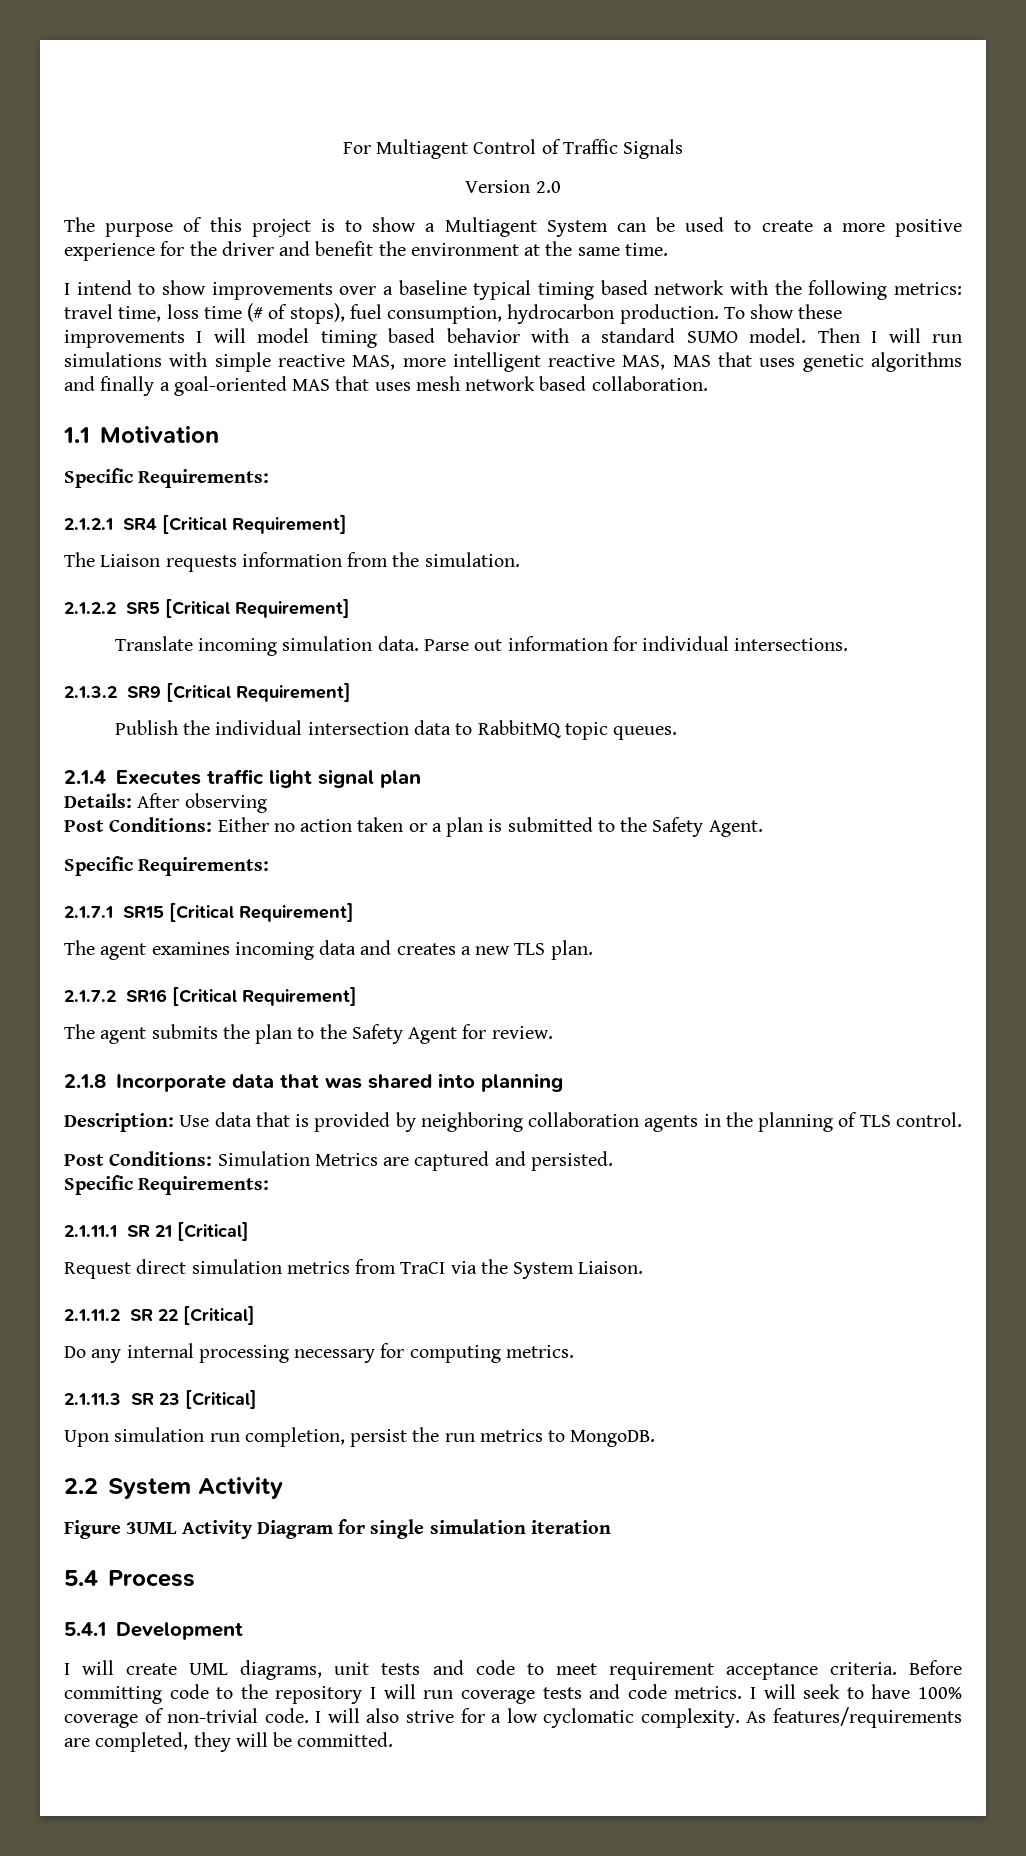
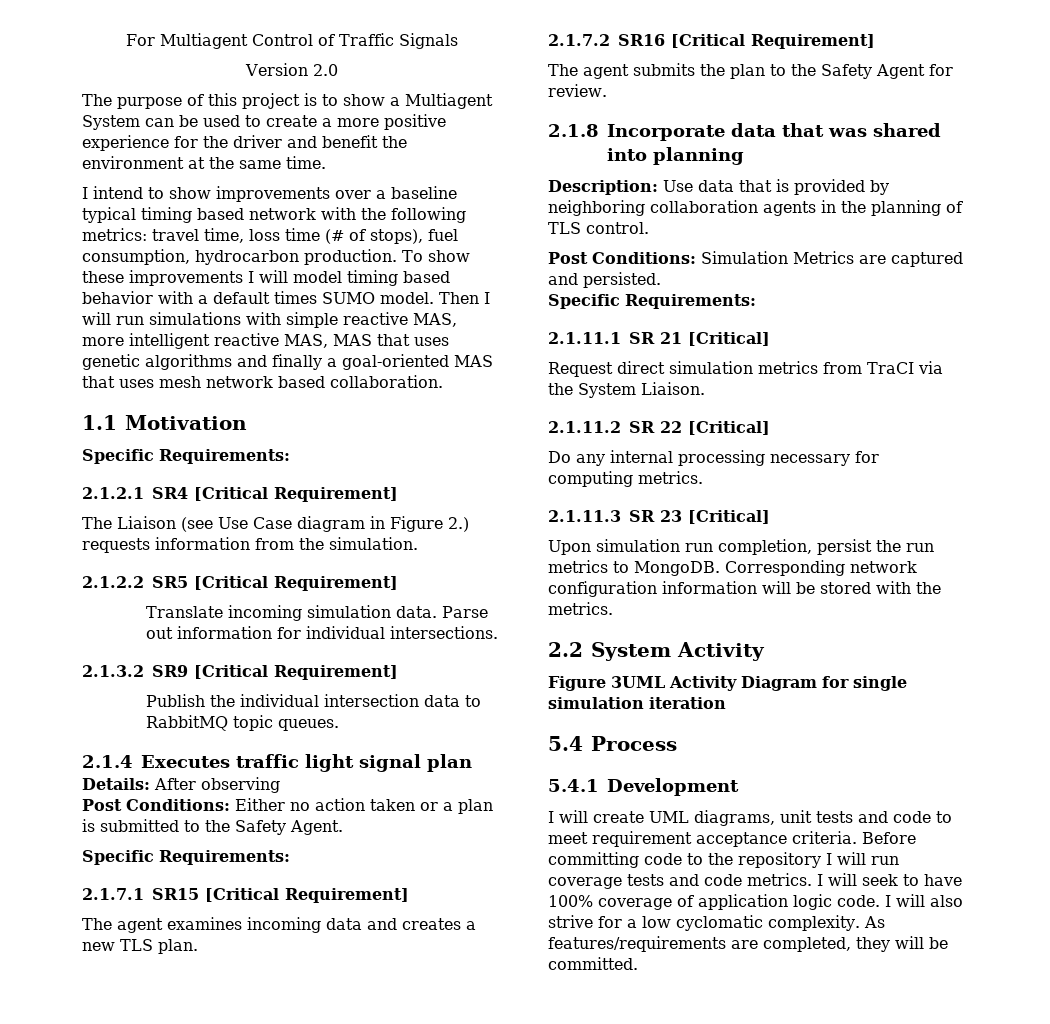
[601,328,676,343] standard -> [213,291,317,304] default times
(161, 560) none -> [181,516,469,532] (see Use Case diagram in Figure 2.)
(656, 1438) none -> [725,560,917,576] [548,581,941,597] [548,602,613,615] Corresponding network configuration information will be stored with the metrics.
[167,1708,259,1723] non-trivial -> [698,894,832,910] application logic

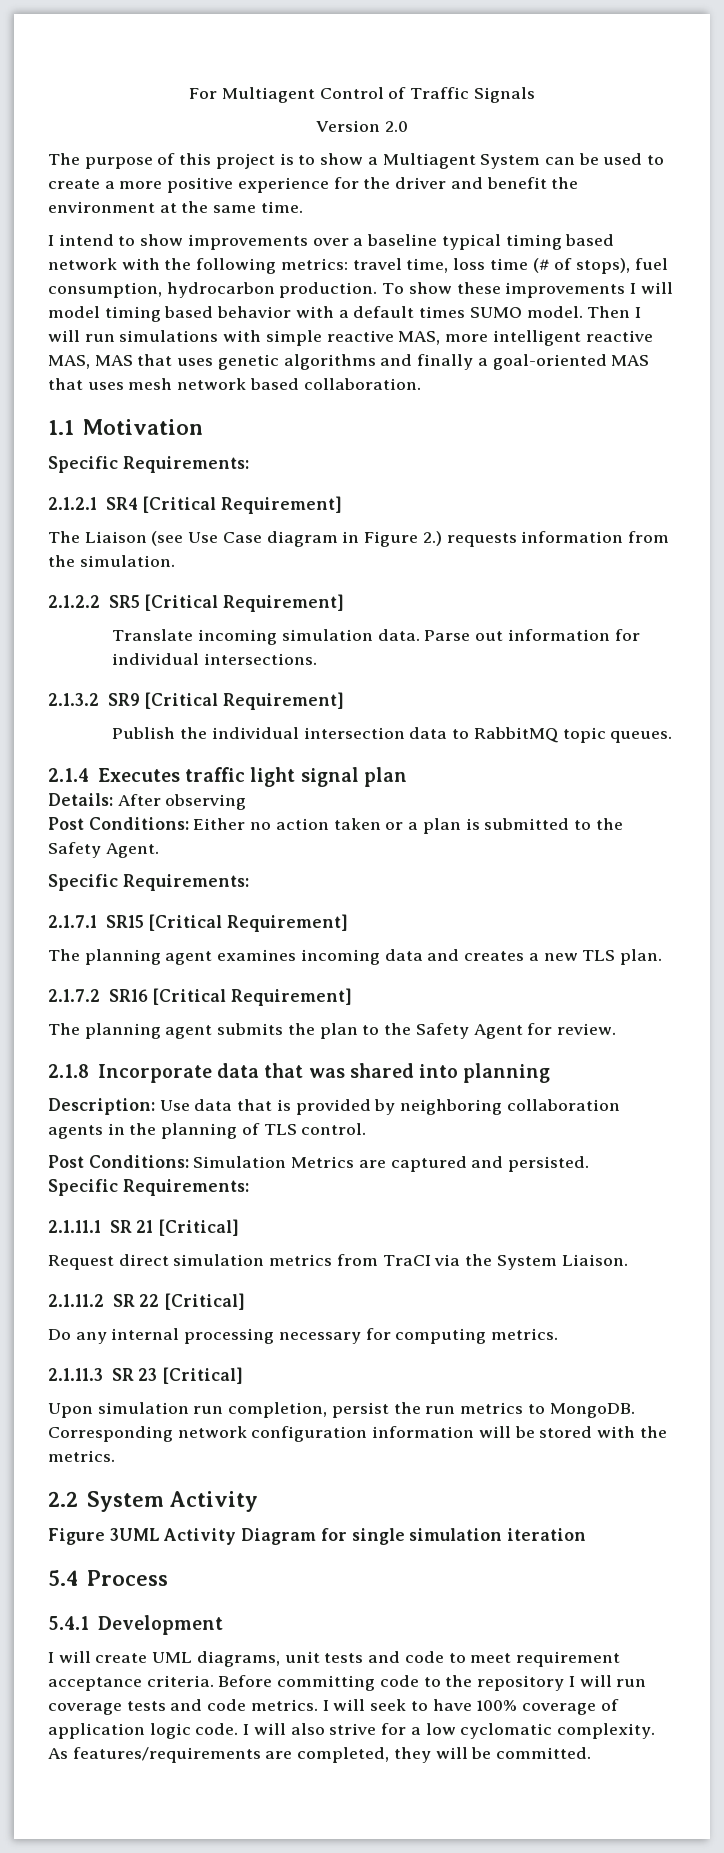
(112, 924) none -> [84,949,161,965] planning
(578, 70) none -> [84,1023,161,1039] planning

